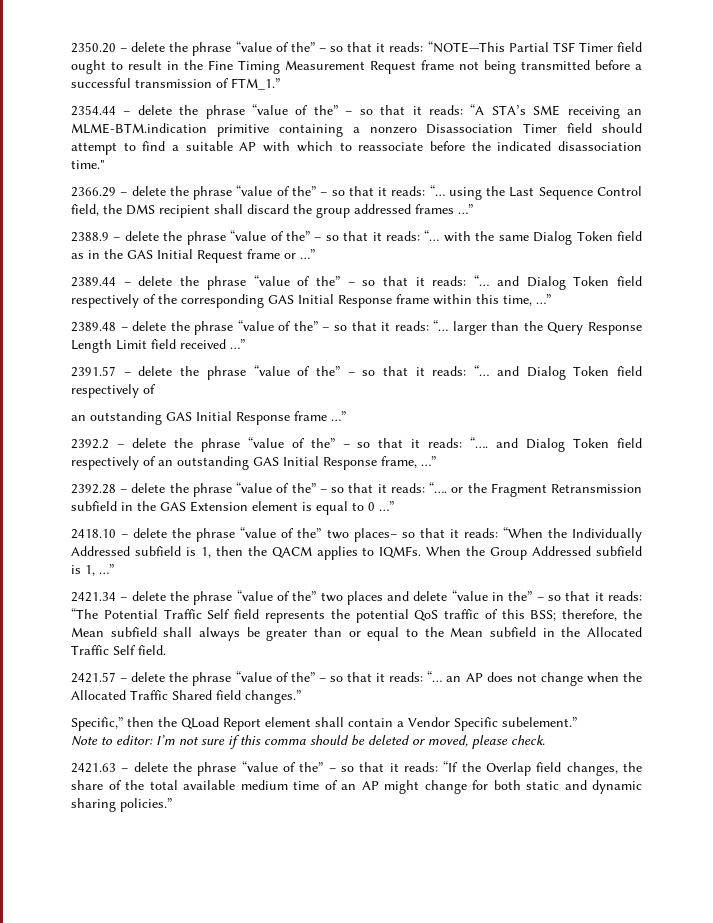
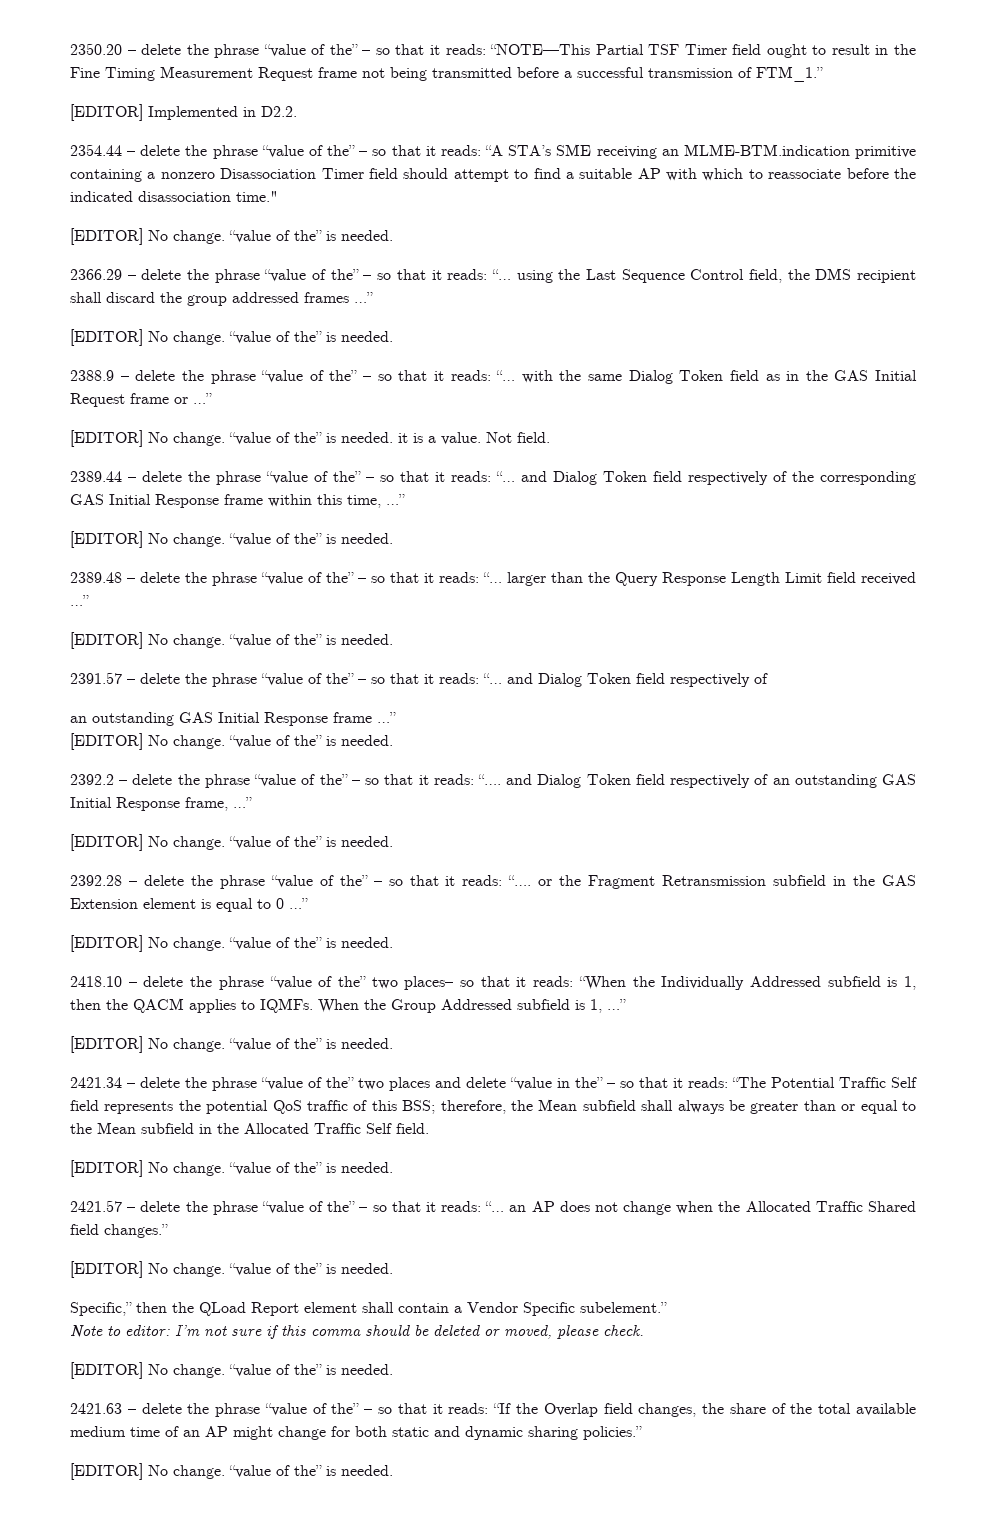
(280, 84) none -> [70,104,297,121] // [EDITOR] Implemented in D2.2.
(105, 164) none -> [70,228,393,245] // [EDITOR] No change. “value of the” is needed.
(473, 209) none -> [70,329,393,346] // [EDITOR] No change. “value of the” is needed.
(315, 254) none -> [70,430,550,447] // [EDITOR] No change. “value of the” is needed. it is a value. Not field.
(551, 299) none -> [70,531,393,548] // [EDITOR] No change. “value of the” is needed.
(245, 344) none -> [70,632,393,649] // [EDITOR] No change. “value of the” is needed.
(346, 416) none -> [70,733,393,750] // [EDITOR] No change. “value of the” is needed.
(436, 461) none -> [70,834,393,851] // [EDITOR] No change. “value of the” is needed.
(394, 506) none -> [70,935,393,952] // [EDITOR] No change. “value of the” is needed.
(114, 569) none -> [70,1036,393,1053] // [EDITOR] No change. “value of the” is needed.
(166, 650) none -> [70,1160,393,1177] // [EDITOR] No change. “value of the” is needed.
(301, 697) none -> [70,1261,393,1278] // [EDITOR] No change. “value of the” is needed.
(545, 740) none -> [70,1362,393,1379] // [EDITOR] No change. “value of the” is needed.
(172, 805) none -> [70,1463,393,1480] // [EDITOR] No change. “value of the” is needed.

